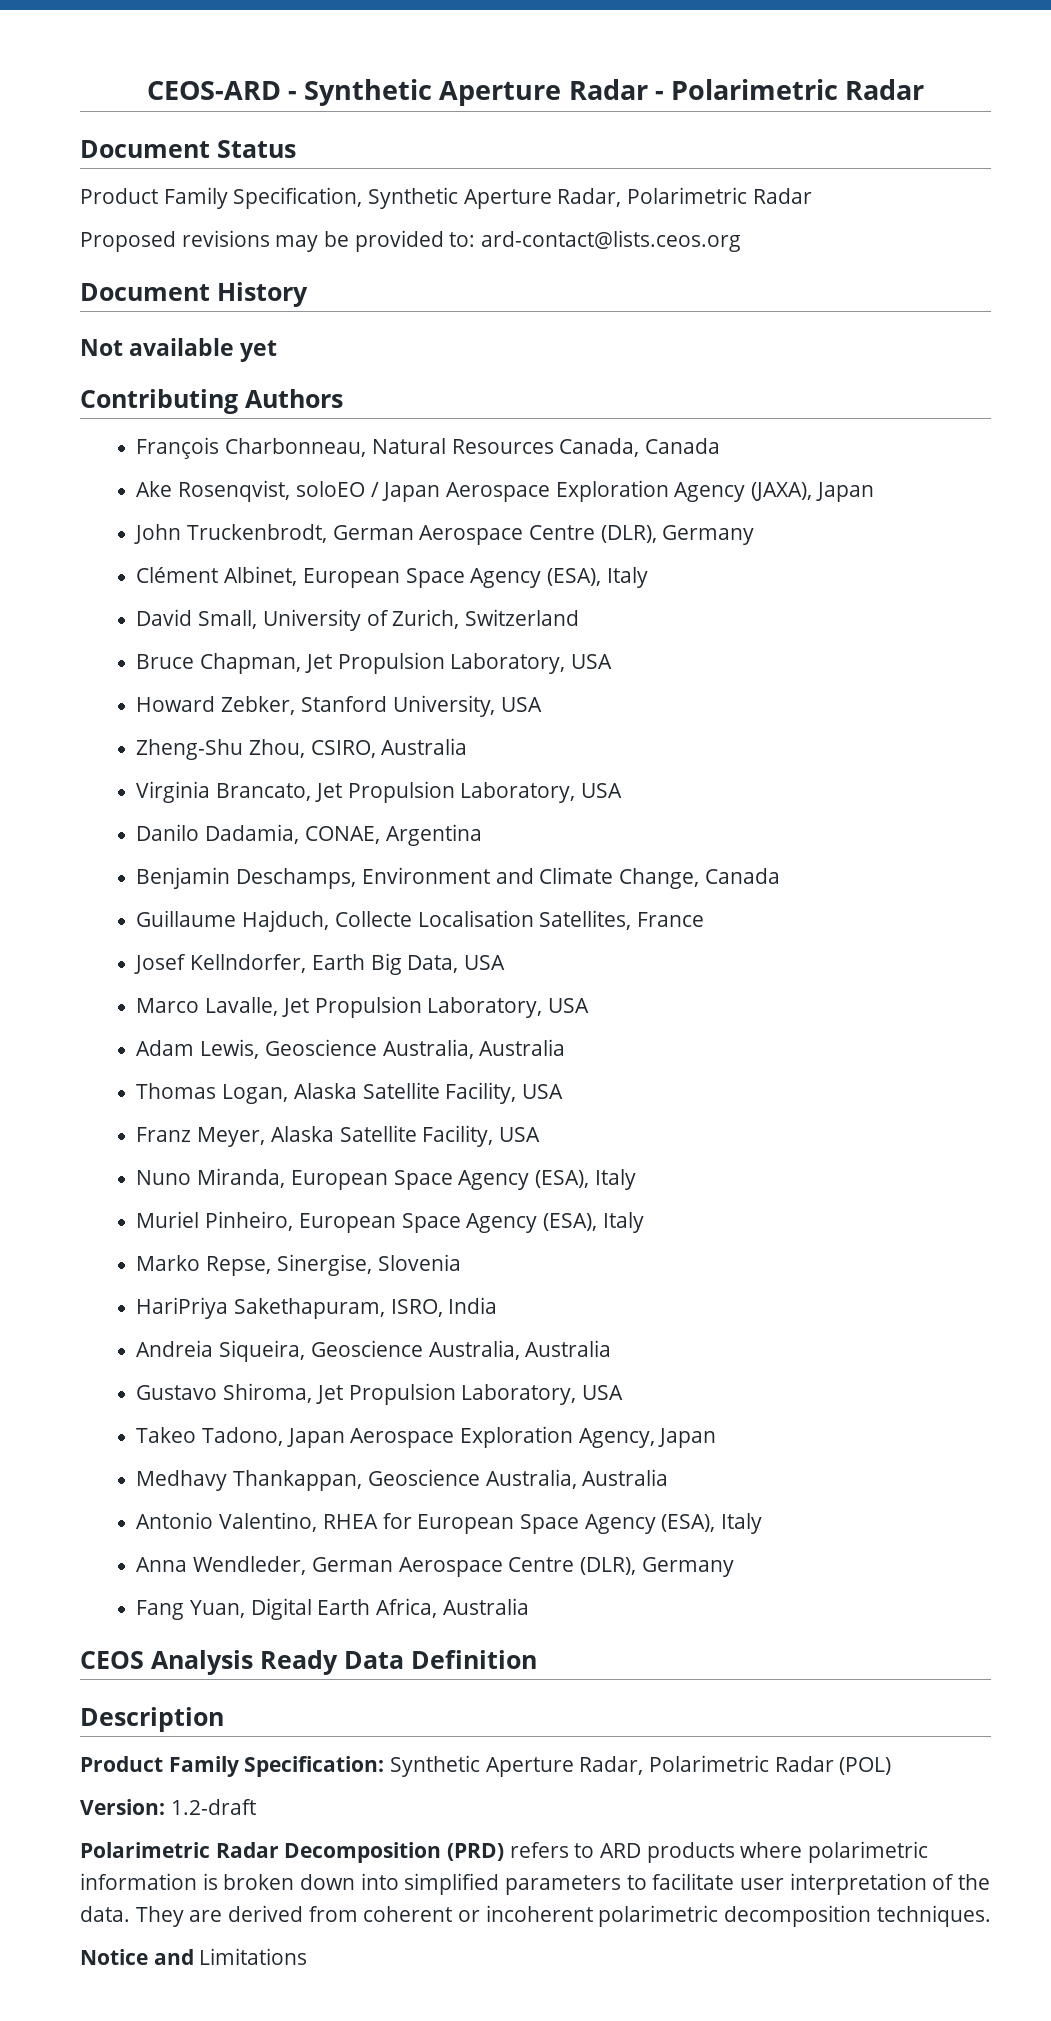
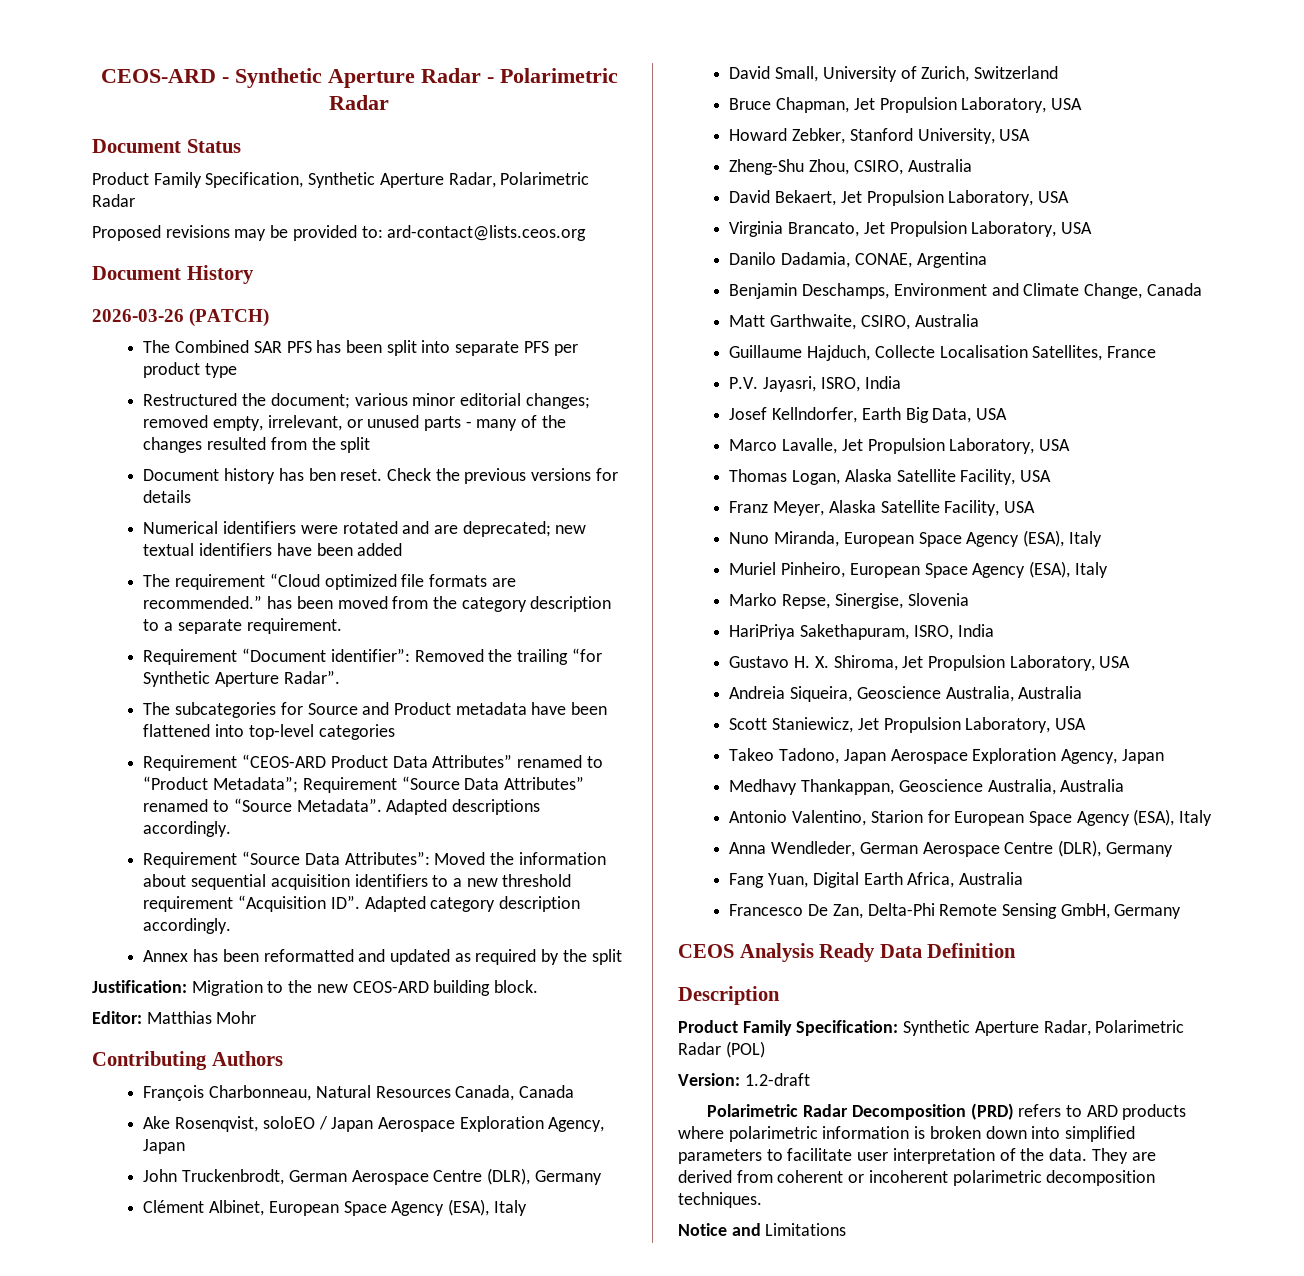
[80,338,278,362] Not available yet -> [92,308,270,327] [143,340,578,356] [143,362,238,378] [143,393,590,409] [143,415,566,431] [143,437,371,453] [143,468,618,484] [143,490,192,503] [143,521,587,537] [143,543,403,556] [143,573,516,590] [143,595,612,612] [143,618,342,634] [143,648,602,665] [143,670,340,687] [143,702,608,718] [143,724,395,740] [143,754,603,771] [143,776,584,793] [143,798,540,815] [143,821,232,837] [143,851,606,868] [143,874,572,890] [143,895,580,912] [143,918,232,934] [143,949,622,965] [92,980,539,996] [92,1011,257,1024] 2026-03-26 (PATCH) // The Combined SAR PFS has been split into separate PFS per product type // Restructured the document; various minor editorial changes; removed empty, irrelevant, or unused parts - many of the changes resulted from the split // Document history has ben reset. Check the previous versions for details // Numerical identifiers were rotated and are deprecated; new textual identifiers have been added // The requirement “Cloud optimized file formats are recommended.” has been moved from the category description to a separate requirement. // Requirement “Document identifier”: Removed the trailing “for Synthetic Aperture Radar”. // The subcategories for Source and Product metadata have been flattened into top-level categories // Requirement “CEOS-ARD Product Data Attributes” renamed to “Product Metadata”; Requirement “Source Data Attributes” renamed to “Source Metadata”. Adapted descriptions accordingly. // Requirement “Source Data Attributes”: Moved the information about sequential acquisition identifiers to a new threshold requirement “Acquisition ID”. Adapted category description accordingly. // Annex has been reformatted and updated as required by the split // Justification: Migration to the new CEOS-ARD building block. // Editor: Matthias Mohr
[674,482,812,502] Agency (JAXA), -> [548,1117,605,1132] Agency,
(468, 746) none -> [729,190,1069,206] // David Bekaert, Jet Propulsion Laboratory, USA
(780, 876) none -> [729,314,979,330] // Matt Garthwaite, CSIRO, Australia
(704, 919) none -> [729,376,901,392] // P.V. Jayasri, ISRO, India
[136,1039,566,1059] // Adam Lewis, Geoscience Australia, Australia -> (1070, 445) none
(498, 1305) none -> [729,655,1131,671] // Gustavo H. X. Shiroma, Jet Propulsion Laboratory, USA
[136,1383,313,1403] Gustavo Shiroma, -> [729,717,854,733] Scott Staniewicz,
[322,1514,378,1529] RHEA -> [870,810,923,823] Starion
(529, 1606) none -> [729,903,1182,919] // Francesco De Zan, Delta-Phi Remote Sensing GmbH, Germany

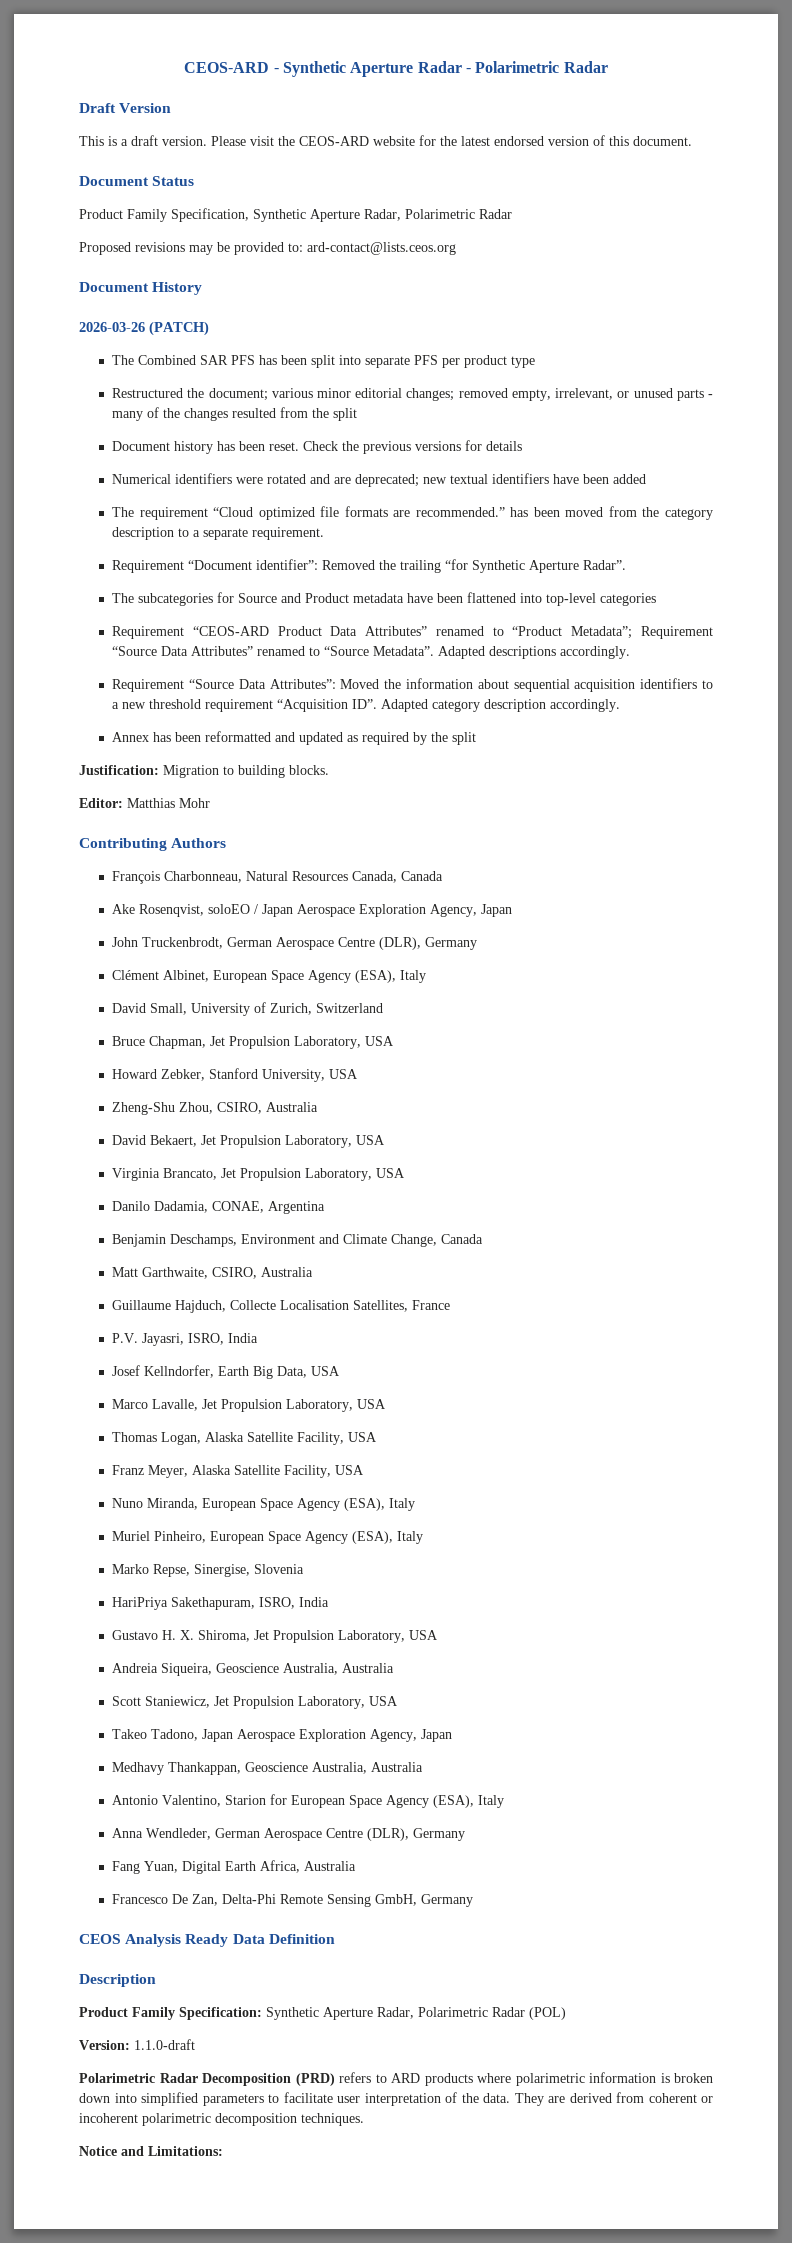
(389, 102) none -> [79,103,172,113] [79,135,692,146] // Draft Version // This is a draft version. Please visit the CEOS-ARD website for the latest endorsed version of this document.
[308,468,336,481] ben -> [239,441,266,451] been
[288,980,539,996] the new CEOS-ARD building block. -> [238,765,329,778] building blocks.
[744,1073,810,1086] 1.2-draft -> [134,2039,195,2050] 1.1.0-draft
[765,1223,847,1236] Limitations -> [148,2146,223,2156] Limitations:

